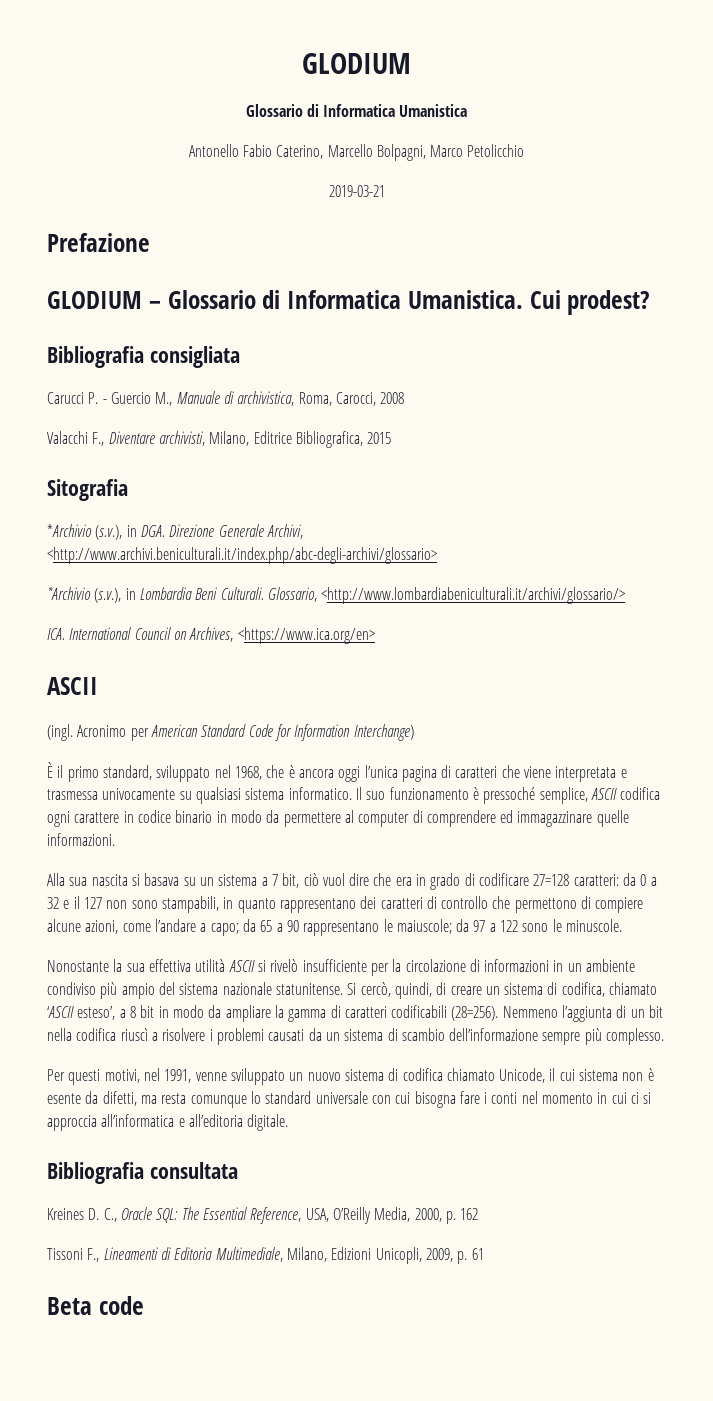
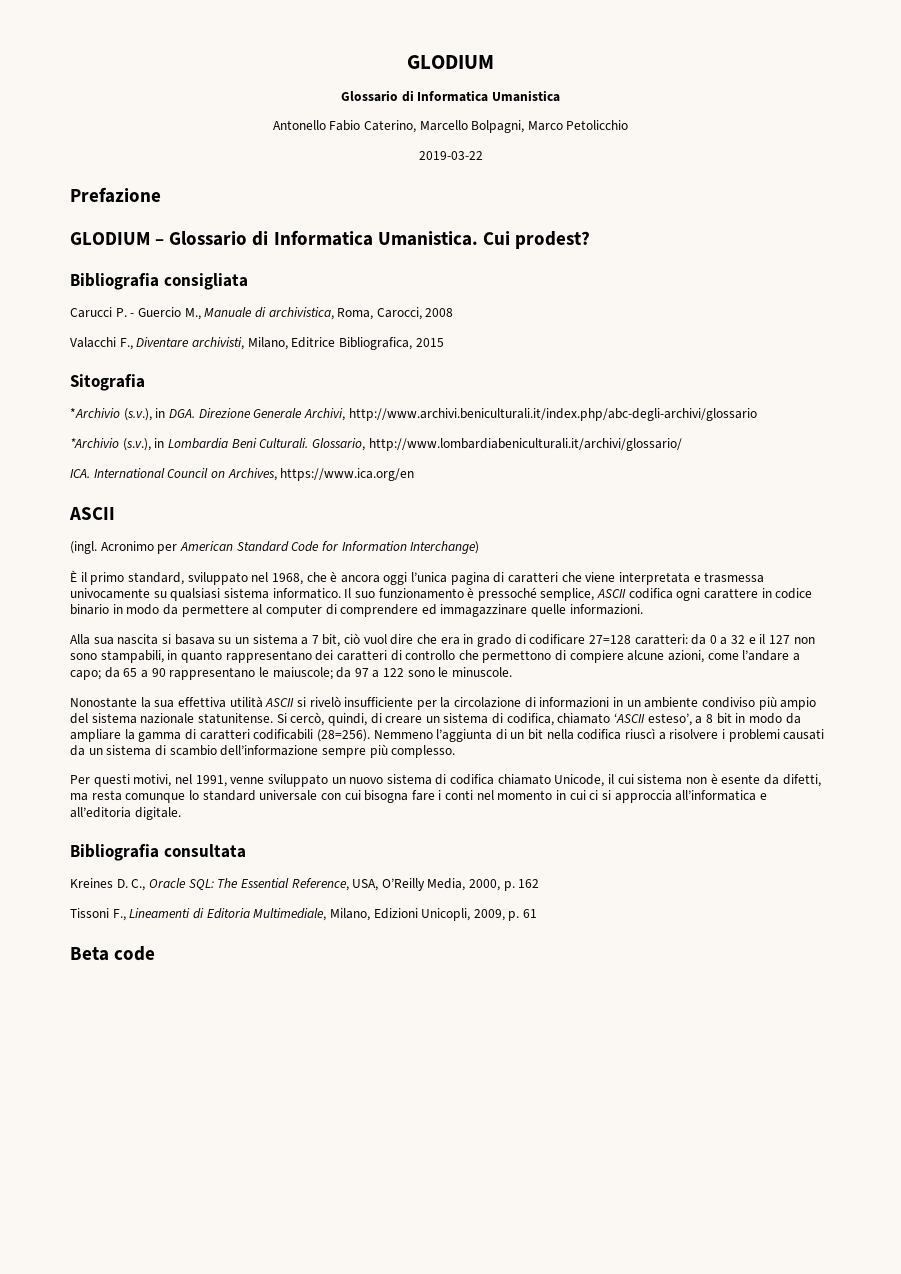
[328,185,385,197] 2019-03-21 -> [418,151,483,160] 2019-03-22
[47,547,437,564] <http://www.archivi.beniculturali.it/index.php/abc-degli-archivi/glossario> -> [348,408,757,421] http://www.archivi.beniculturali.it/index.php/abc-degli-archivi/glossario
[321,587,626,604] <http://www.lombardiabeniculturali.it/archivi/glossario/> -> [368,438,682,451] http://www.lombardiabeniculturali.it/archivi/glossario/
[237,627,375,644] <https://www.ica.org/en> -> [280,468,415,481] https://www.ica.org/en

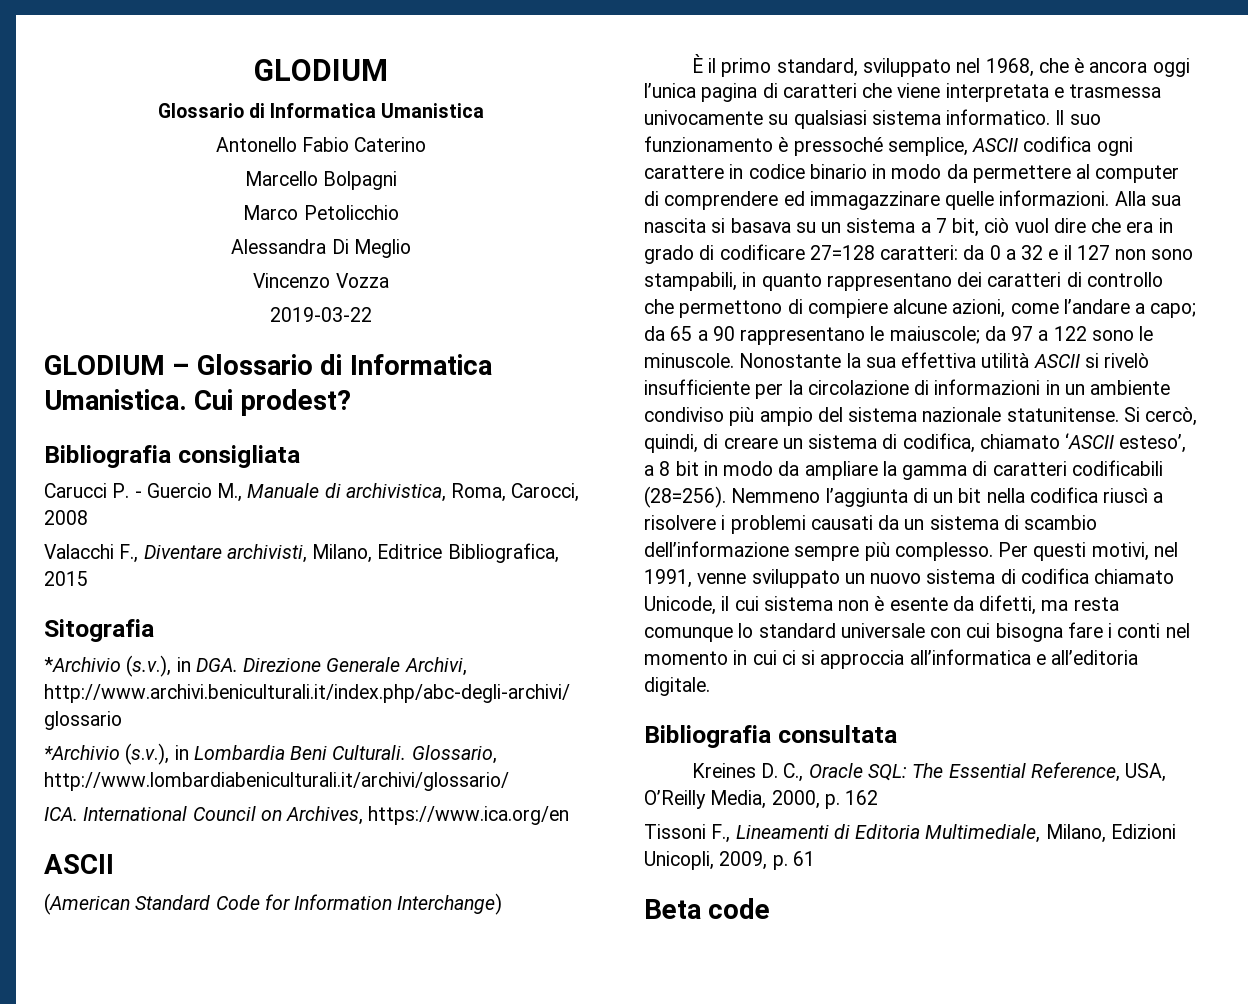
[363,120,525,133] Caterino, Marcello Bolpagni, -> [354,137,427,152] [244,171,398,190] Caterino // Marcello Bolpagni //
(629, 125) none -> [231,239,411,258] [253,273,389,288] // Alessandra Di Meglio // Vincenzo Vozza
[70,187,161,203] // Prefazione -> (372, 314) none
[70,541,233,554] (ingl. Acronimo per American -> [44,893,130,915] (American
(643, 609) // -> (1110, 198) none
(513, 672) // -> (734, 360) none
(456, 751) // -> (993, 551) none

